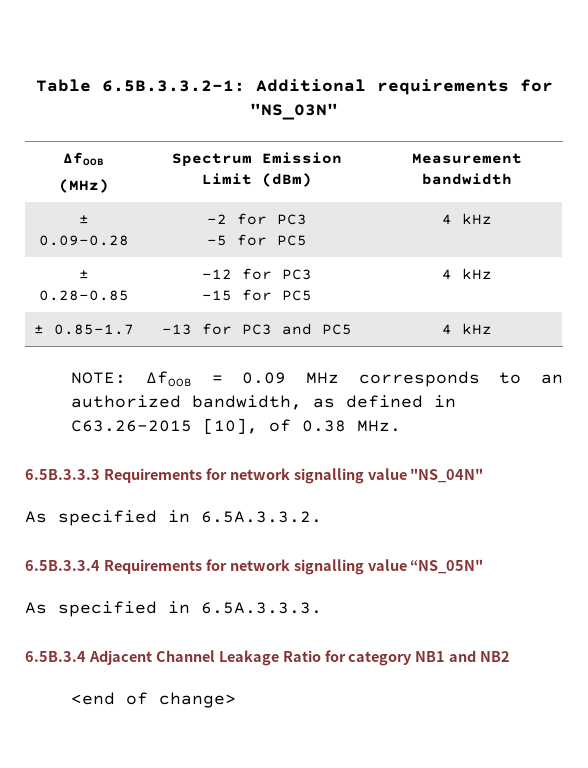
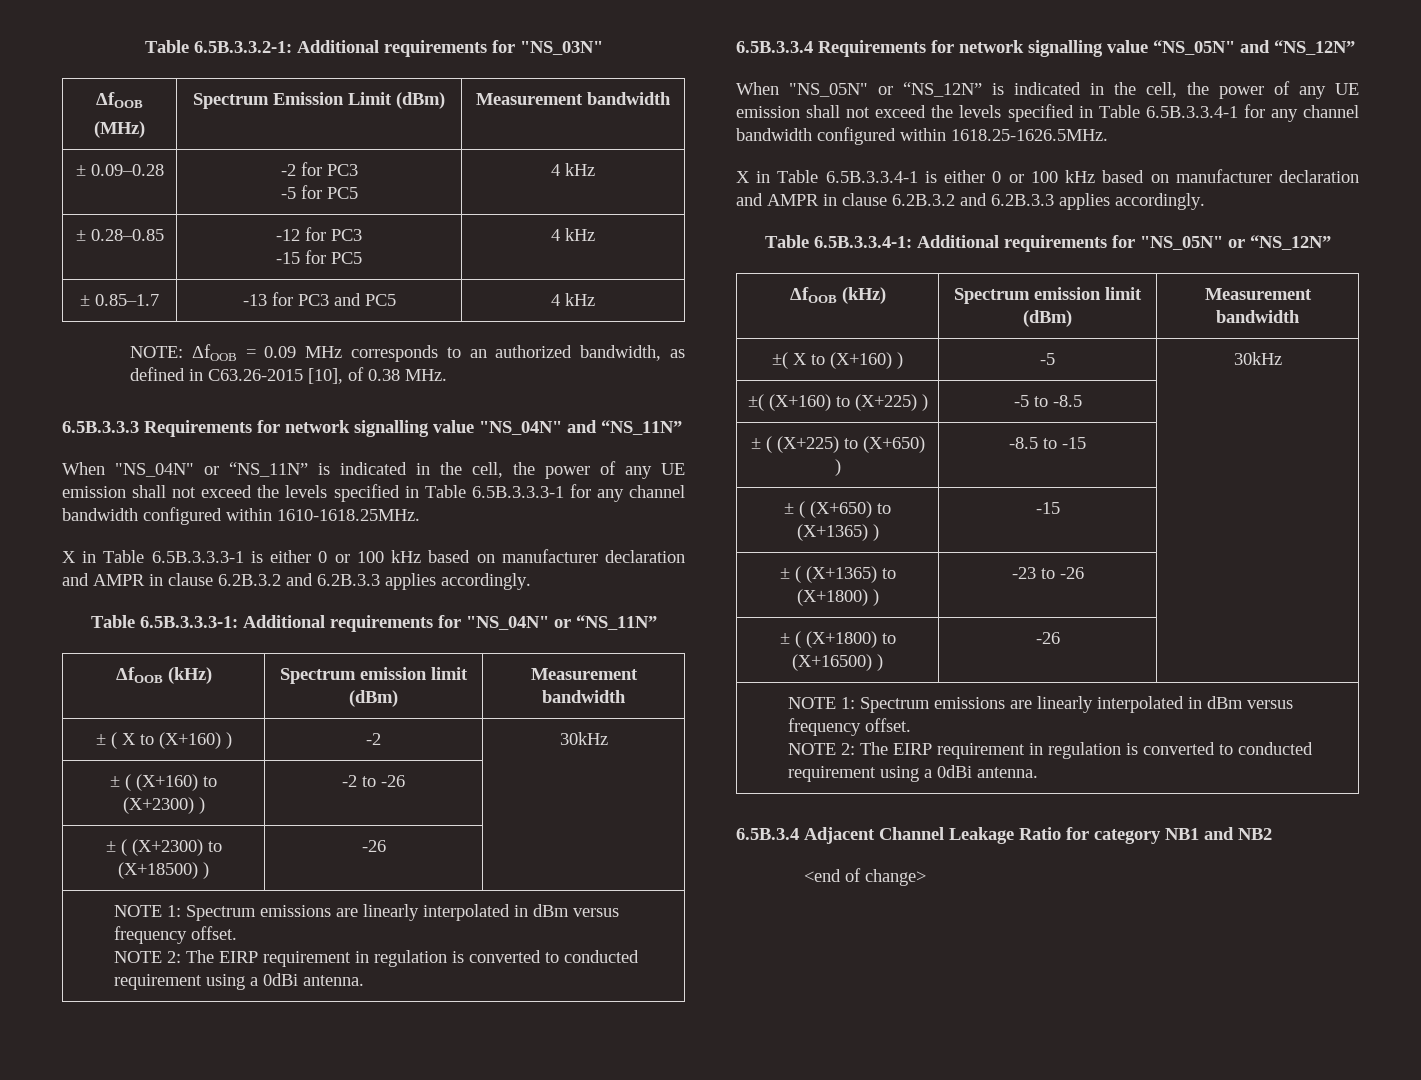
[25,510,322,526] // As specified in 6.5A.3.3.2. -> [567,420,682,435] [62,461,685,479] [62,484,685,502] [62,507,420,525] [62,549,685,563] [62,573,531,590] [90,615,657,632] [115,667,212,684] [280,667,469,684] [349,690,399,707] [530,668,638,680] [542,690,626,703] [95,732,232,749] [366,733,382,745] [559,732,608,745] [110,774,217,791] [122,797,205,814] [342,775,406,787] [105,839,222,856] [118,862,209,879] [361,840,386,852] [113,904,619,921] [113,926,237,944] [113,950,639,967] [113,973,364,990] and “NS_11N” // When "NS_04N" or “NS_11N” is indicated in the cell, the power of any UE emission shall not exceed the levels specified in Table 6.5B.3.3.3-1 for any channel bandwidth configured within 1610-1618.25MHz. // X in Table 6.5B.3.3.3-1 is either 0 or 100 kHz based on manufacturer declaration and AMPR in clause 6.2B.3.2 and 6.2B.3.3 applies accordingly. // Table 6.5B.3.3.3-1: Additional requirements for "NS_04N" or “NS_11N” // ΔfOOB (kHz) | Spectrum emission limit (dBm) | Measurement bandwidth // ± ( X to (X+160) ) | -2 | 30kHz // ± ( (X+160) to (X+2300) ) | -2 to -26 | // ± ( (X+2300) to (X+18500) ) | -26 | // NOTE 1: Spectrum emissions are linearly interpolated in dBm versus frequency offset. // NOTE 2: The EIRP requirement in regulation is converted to conducted requirement using a 0dBi antenna.
[25,601,322,617] // As specified in 6.5A.3.3.3. -> [1240,40,1355,55] [736,81,1359,99] [736,104,1359,122] [736,127,1108,145] [736,169,1359,183] [736,193,1205,210] [764,235,1331,252] [789,287,886,304] [954,287,1142,304] [1023,310,1072,327] [1204,288,1312,300] [1216,310,1300,323] [772,352,903,369] [1040,353,1055,365] [1233,352,1282,365] [747,394,928,411] [1013,395,1082,407] [750,436,925,453] [834,459,841,476] [1009,437,1086,449] [784,501,891,518] [796,524,879,541] [1035,502,1060,514] [779,566,896,583] [796,589,879,606] [1011,567,1084,579] [779,631,896,648] [792,654,883,671] [1035,632,1060,644] [787,696,1293,713] [787,718,911,736] [787,742,1313,759] [787,765,1038,782] and “NS_12N” // When "NS_05N" or “NS_12N” is indicated in the cell, the power of any UE emission shall not exceed the levels specified in Table 6.5B.3.3.4-1 for any channel bandwidth configured within 1618.25-1626.5MHz. // X in Table 6.5B.3.3.4-1 is either 0 or 100 kHz based on manufacturer declaration and AMPR in clause 6.2B.3.2 and 6.2B.3.3 applies accordingly. // Table 6.5B.3.3.4-1: Additional requirements for "NS_05N" or “NS_12N” // ΔfOOB (kHz) | Spectrum emission limit (dBm) | Measurement bandwidth // ±( X to (X+160) ) | -5 | 30kHz // ±( (X+160) to (X+225) ) | -5 to -8.5 | // ± ( (X+225) to (X+650) ) | -8.5 to -15 | // ± ( (X+650) to (X+1365) ) | -15 | // ± ( (X+1365) to (X+1800) ) | -23 to -26 | // ± ( (X+1800) to (X+16500) ) | -26 | // NOTE 1: Spectrum emissions are linearly interpolated in dBm versus frequency offset. // NOTE 2: The EIRP requirement in regulation is converted to conducted requirement using a 0dBi antenna.

